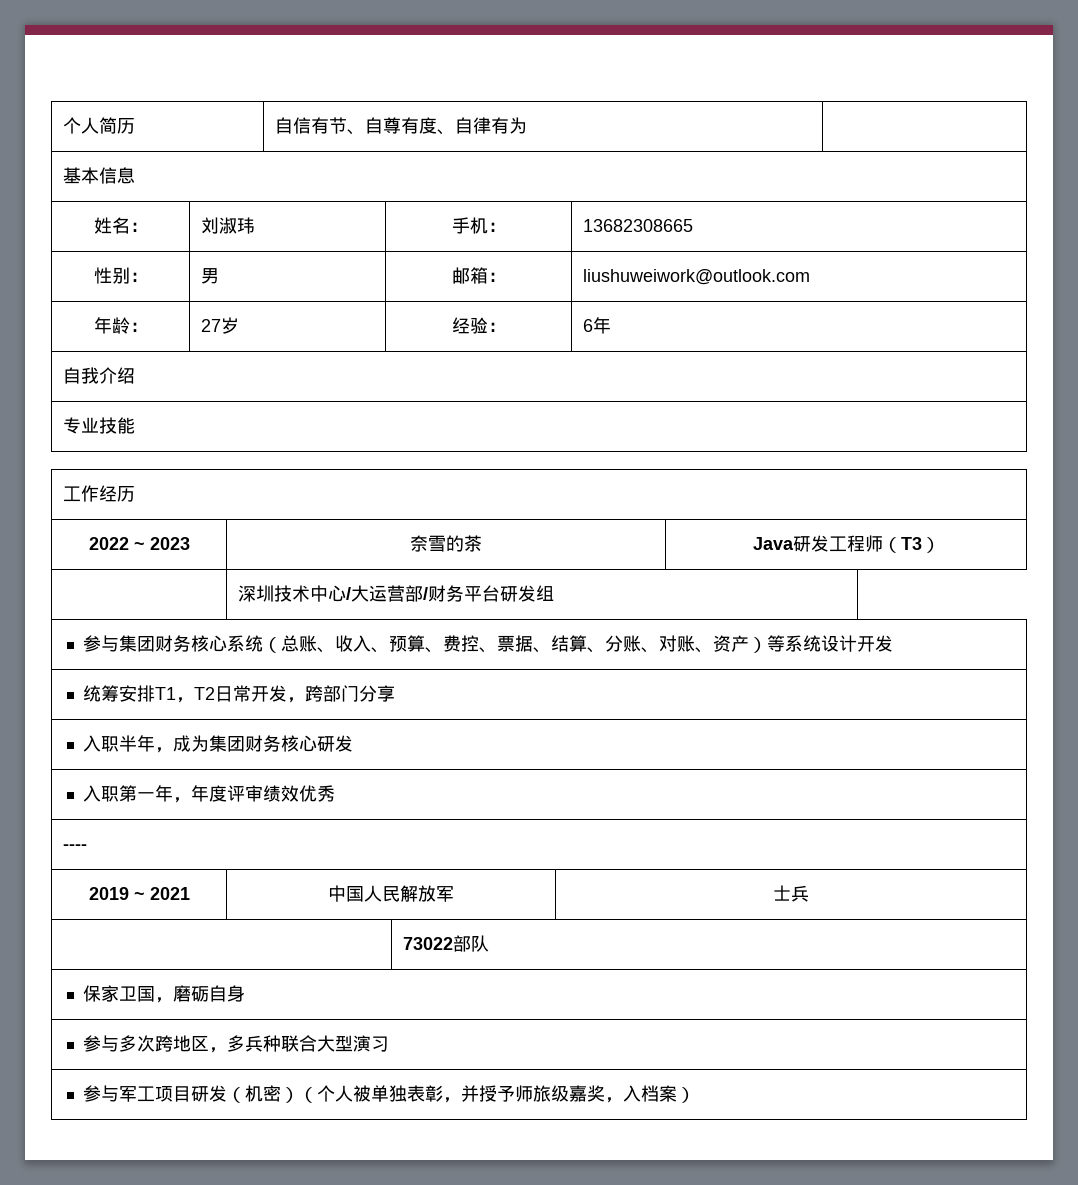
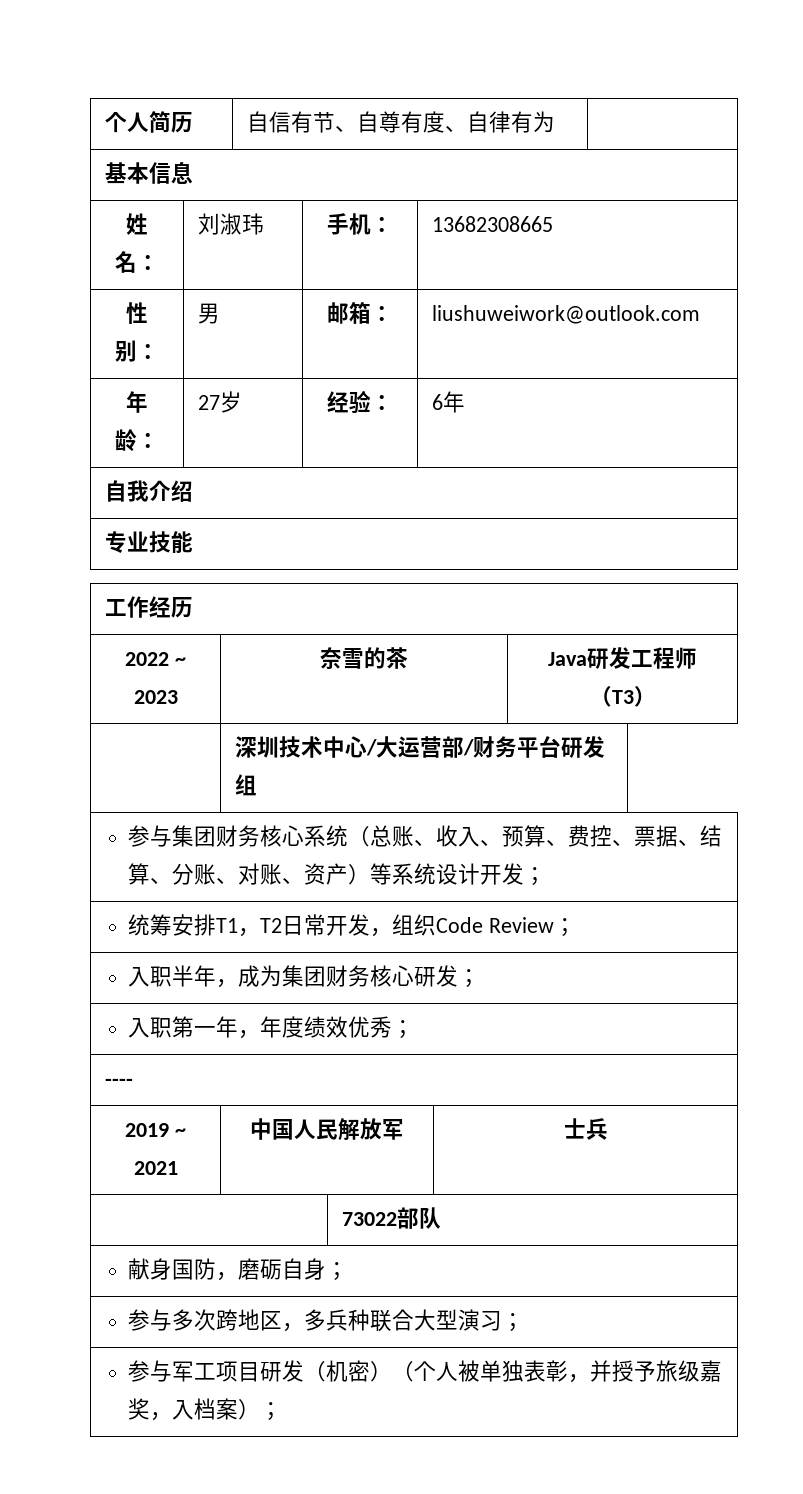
(894, 643) none -> [524,867,547,886] ；
[305,685,396,702] 跨部门分享 -> [392,914,577,937] 组织Code Review；
(354, 743) none -> [458,969,481,988] ；
[227,785,264,802] 评审 -> (305, 1027) none
(336, 793) none -> [392,1020,415,1039] ；
[83,985,156,1002] 保家卫国 -> [128,1258,217,1280] 献身国防
(246, 993) none -> [326,1262,349,1281] ；
(390, 1044) none -> [502,1313,525,1332] ；
[515,1085,534,1102] 师 -> (657, 1371) none
(696, 1095) none -> [260,1402,283,1421] ；

